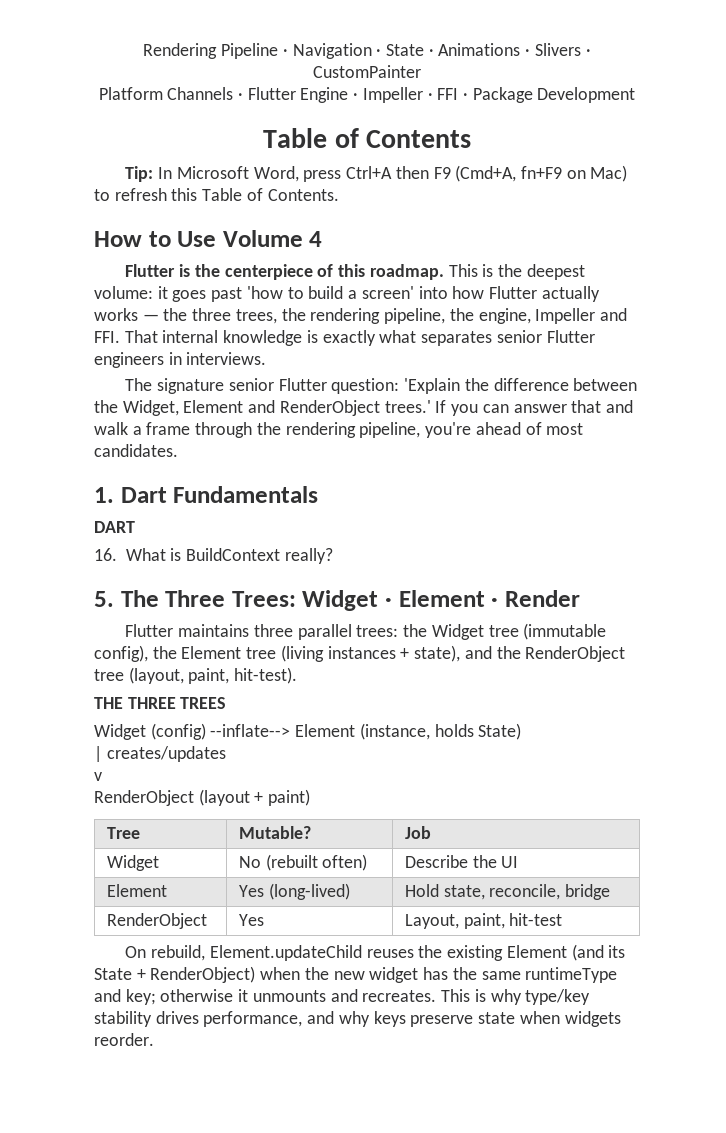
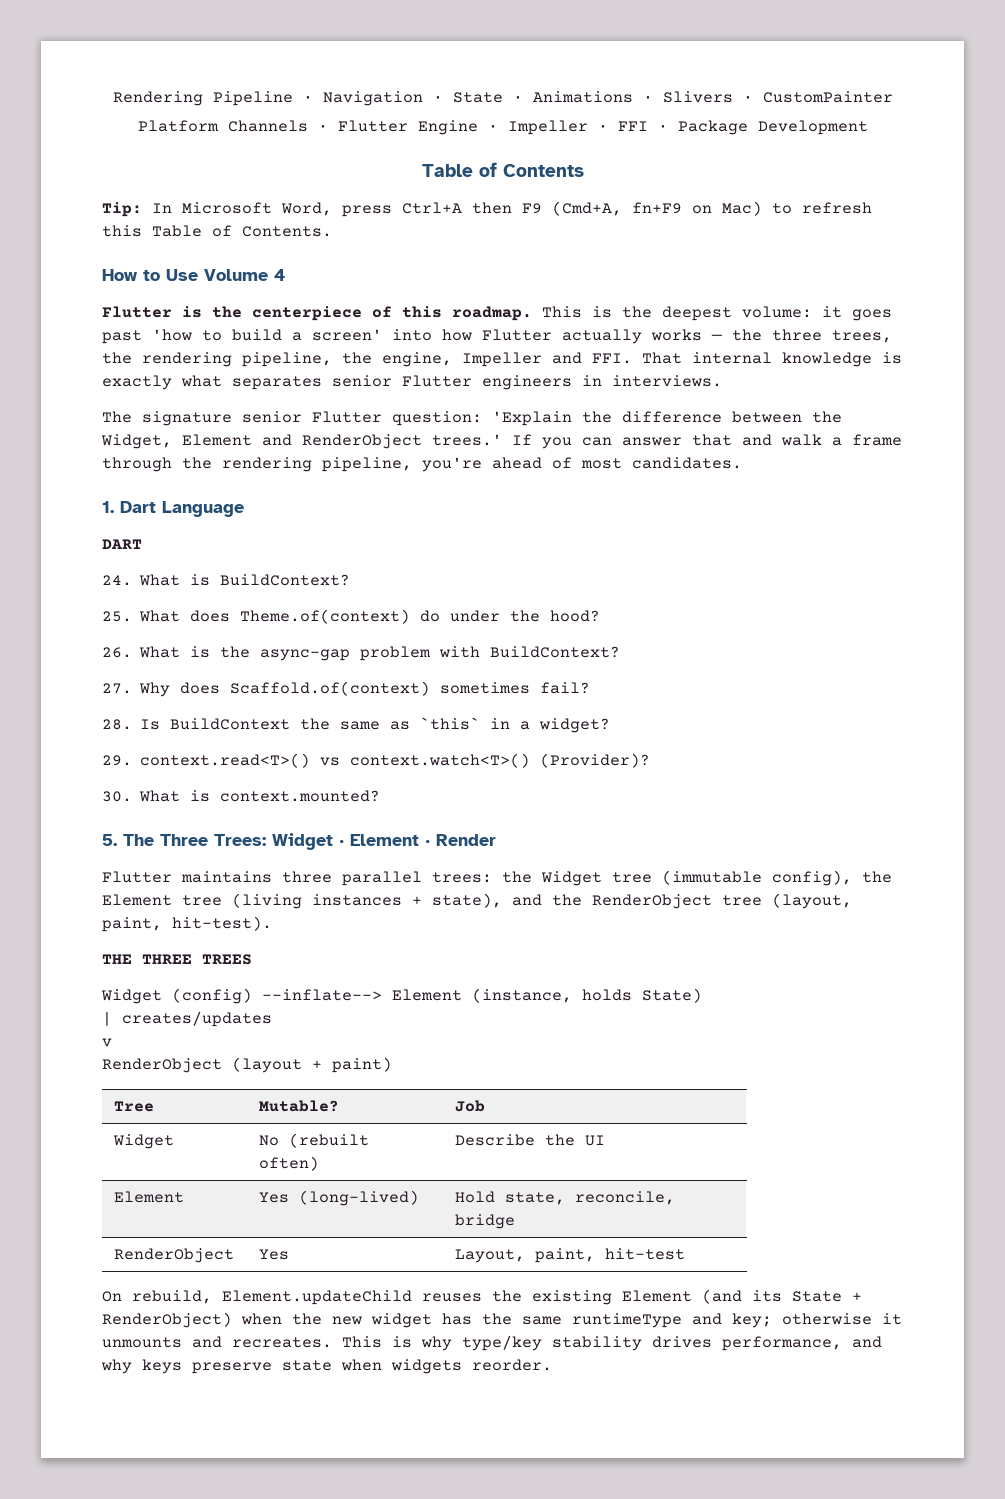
[173,486,319,503] Fundamentals -> [162,501,244,517] Language
[94,548,333,564] 16. What is BuildContext really? -> [102,574,351,586] [102,609,601,624] [102,646,621,661] [102,681,591,697] [102,717,611,733] [102,753,651,768] [102,790,381,802] 24. What is BuildContext? // 25. What does Theme.of(context) do under the hood? // 26. What is the async-gap problem with BuildContext? // 27. Why does Scaffold.of(context) sometimes fail? // 28. Is BuildContext the same as `this` in a widget? // 29. context.read<T>() vs context.watch<T>() (Provider)? // 30. What is context.mounted?

